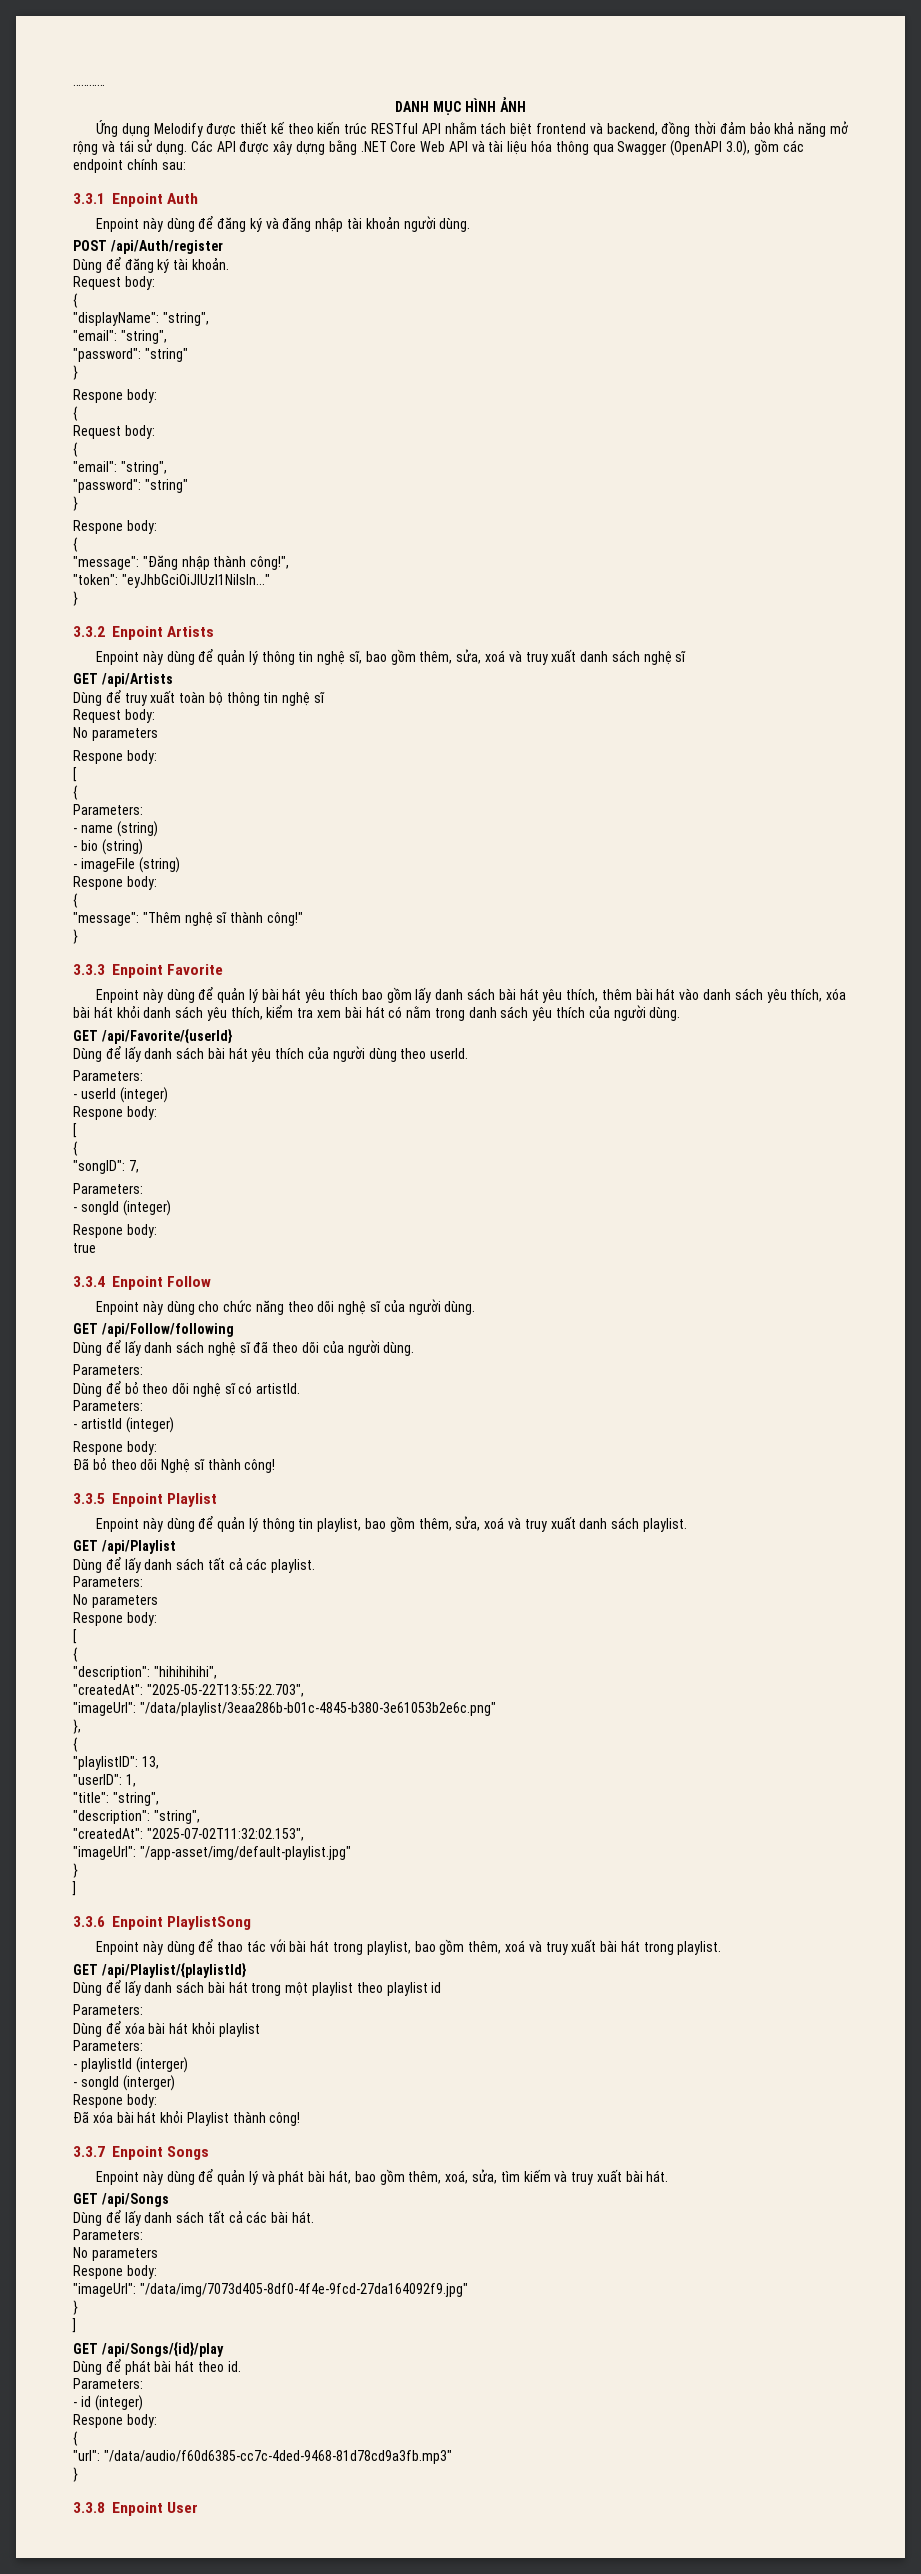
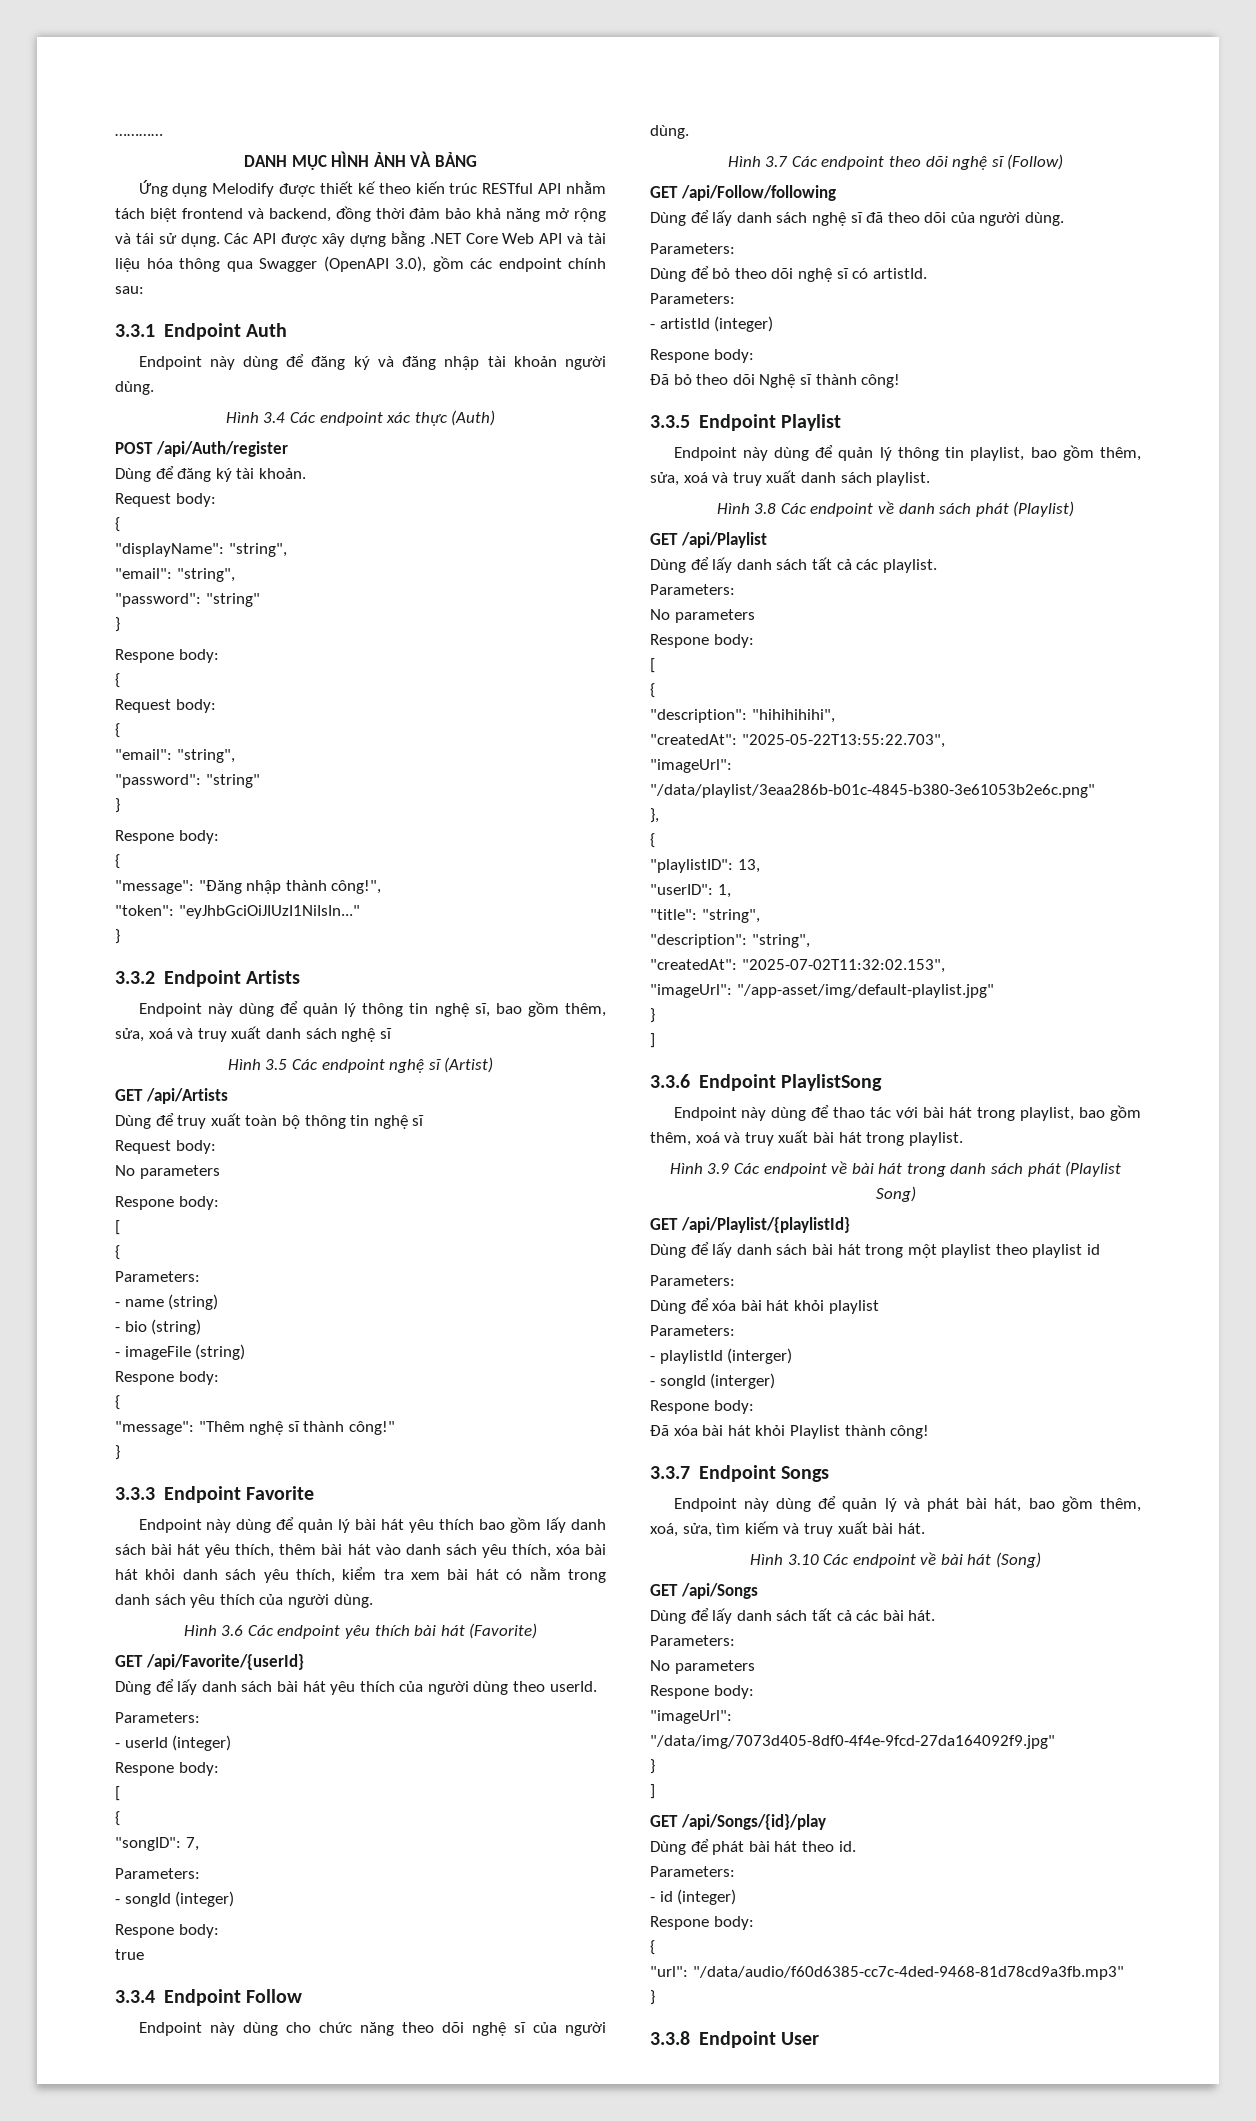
(526, 104) none -> [410,151,477,167] VÀ BẢNG
[112,193,163,207] Enpoint -> [163,323,241,340] Endpoint
[96,218,140,232] Enpoint -> [138,356,202,370] Endpoint
(471, 225) none -> [225,410,496,426] // Hình 3.4 Các endpoint xác thực (Auth)
[112,626,163,640] Enpoint -> [163,970,241,987] Endpoint
[96,651,140,665] Enpoint -> [138,1003,202,1017] Endpoint
(687, 656) none -> [227,1057,494,1073] // Hình 3.5 Các endpoint nghệ sĩ (Artist)
[112,964,163,978] Enpoint -> [163,1486,241,1503] Endpoint
[96,989,140,1003] Enpoint -> [138,1519,202,1533] Endpoint
(681, 1014) none -> [183,1623,538,1639] // Hình 3.6 Các endpoint yêu thích bài hát (Favorite)
[112,1276,163,1290] Enpoint -> [163,1989,241,2006] Endpoint
[96,1301,140,1315] Enpoint -> [138,2022,202,2036] Endpoint
(476, 1308) none -> [727,154,1064,170] // Hình 3.7 Các endpoint theo dõi nghệ sĩ (Follow)
[112,1493,163,1507] Enpoint -> [698,414,776,431] Endpoint
[96,1518,140,1532] Enpoint -> [673,447,737,461] Endpoint
(687, 1525) none -> [716,501,1075,517] // Hình 3.8 Các endpoint về danh sách phát (Playlist)
[112,1916,163,1930] Enpoint -> [698,1074,776,1091] Endpoint
[96,1941,140,1955] Enpoint -> [673,1107,737,1121] Endpoint
(722, 1948) none -> [669,1161,1122,1177] [875,1186,916,1202] // Hình 3.9 Các endpoint về bài hát trong danh sách phát (Playlist Song)
[112,2146,163,2160] Enpoint -> [698,1465,776,1482] Endpoint
[96,2171,140,2185] Enpoint -> [673,1498,737,1512] Endpoint
(669, 2176) none -> [749,1552,1042,1568] // Hình 3.10 Các endpoint về bài hát (Song)
[112,2502,163,2516] Enpoint -> [698,2031,776,2048] Endpoint

